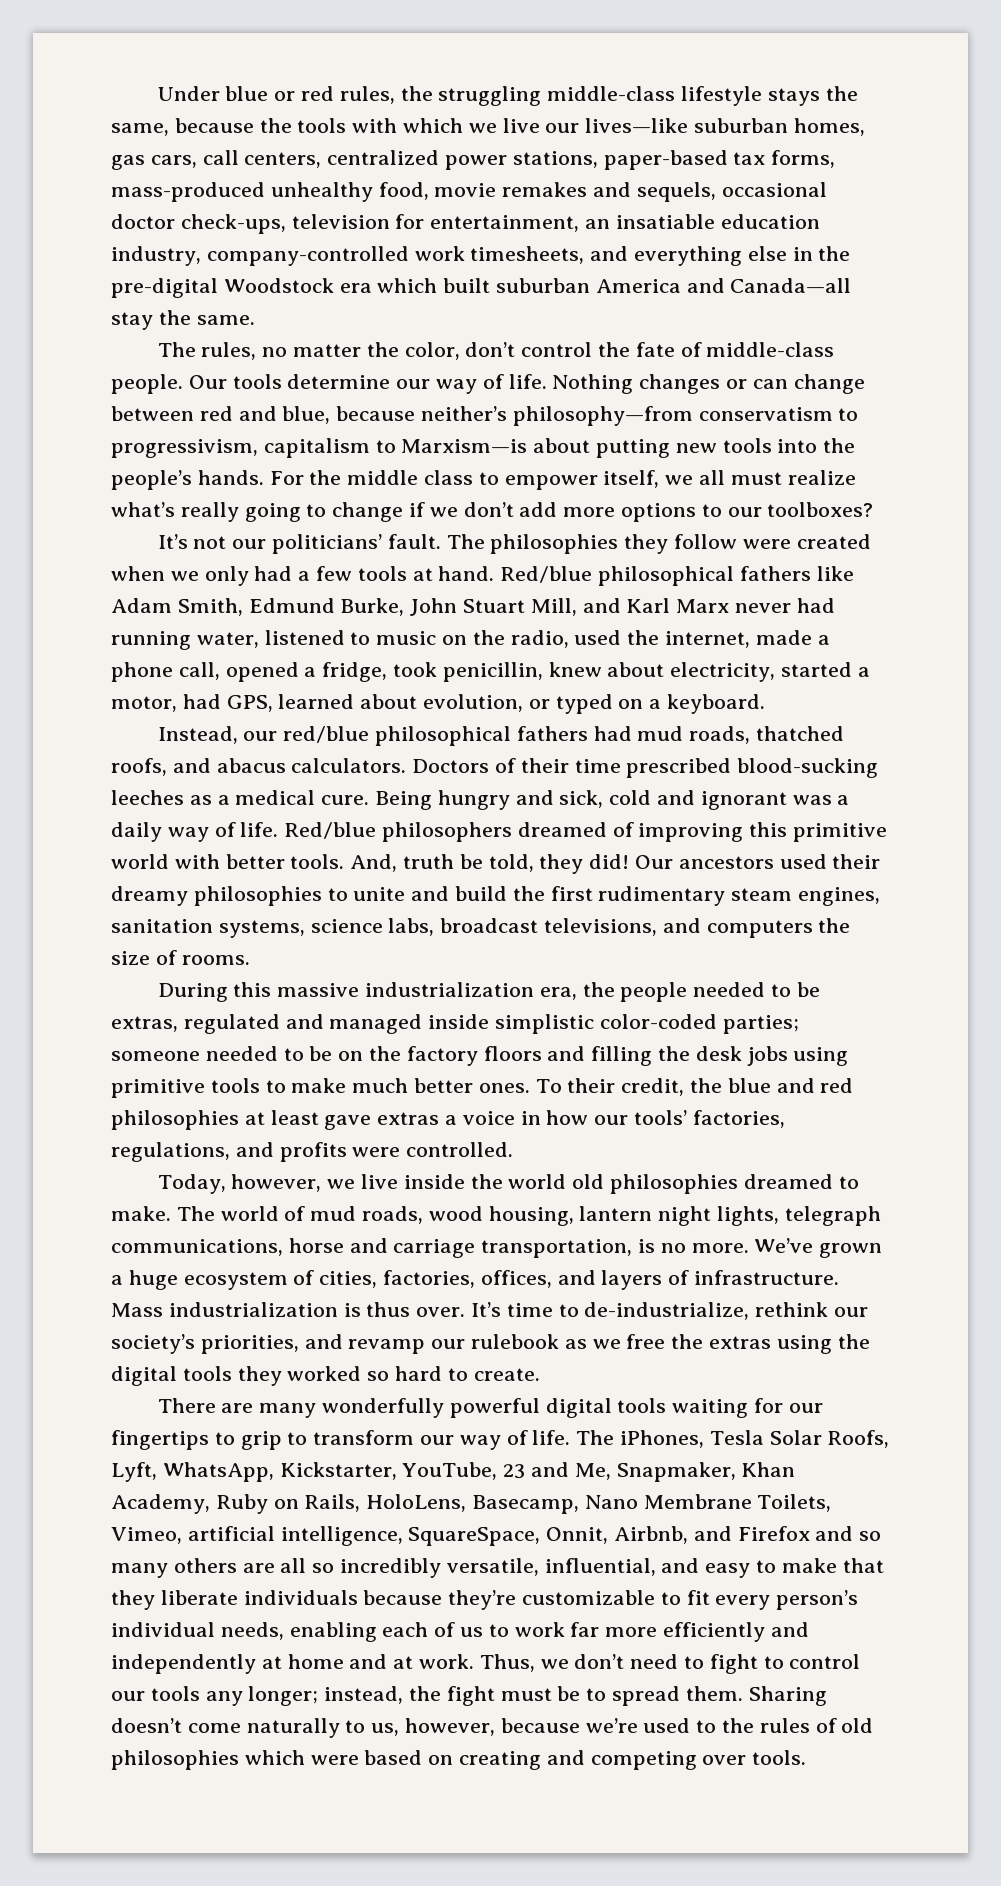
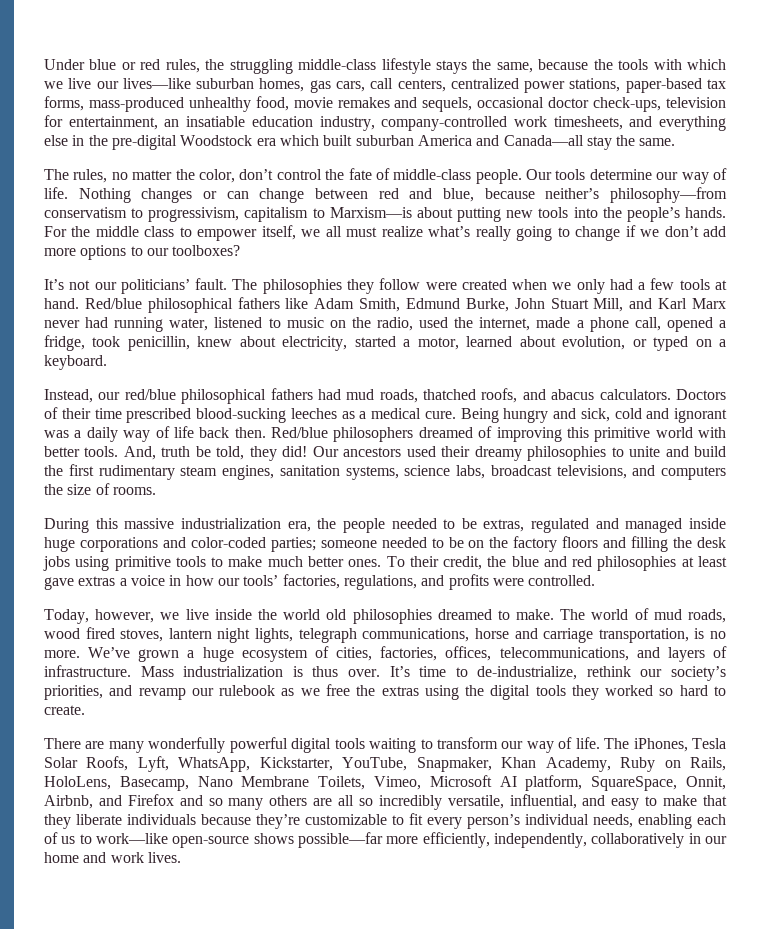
[182,694,273,712] had GPS, -> (459, 343) none
[240,822,279,837] life. -> [173,426,266,438] life back then.
[495,1014,595,1034] simplistic -> [44,537,186,552] huge corporations and
[488,1206,574,1226] housing, -> [85,627,164,642] fired stoves,
(552, 1279) none -> [499,647,629,661] telecommunications,
[754,1398,823,1413] [111,1430,282,1450] for our fingertips to grip -> (417, 745) none
[503,1462,611,1480] 23 and Me, -> (408, 764) none
[187,1526,403,1546] artificial intelligence, -> [429,775,583,791] Microsoft AI platform,
[514,1622,809,1642] [111,1654,861,1674] [111,1686,827,1706] [111,1718,874,1738] [111,1750,807,1770] work far more efficiently and independently at home and at work. Thus, we don’t need to fight to control our tools any longer; instead, the fight must be to spread them. Sharing doesn’t come naturally to us, however, because we’re used to the rules of old philosophies which were based on creating and competing over tools. -> [96,832,728,848] [44,852,181,863] work—like open-source shows possible—far more efficiently, independently, collaboratively in our home and work lives.

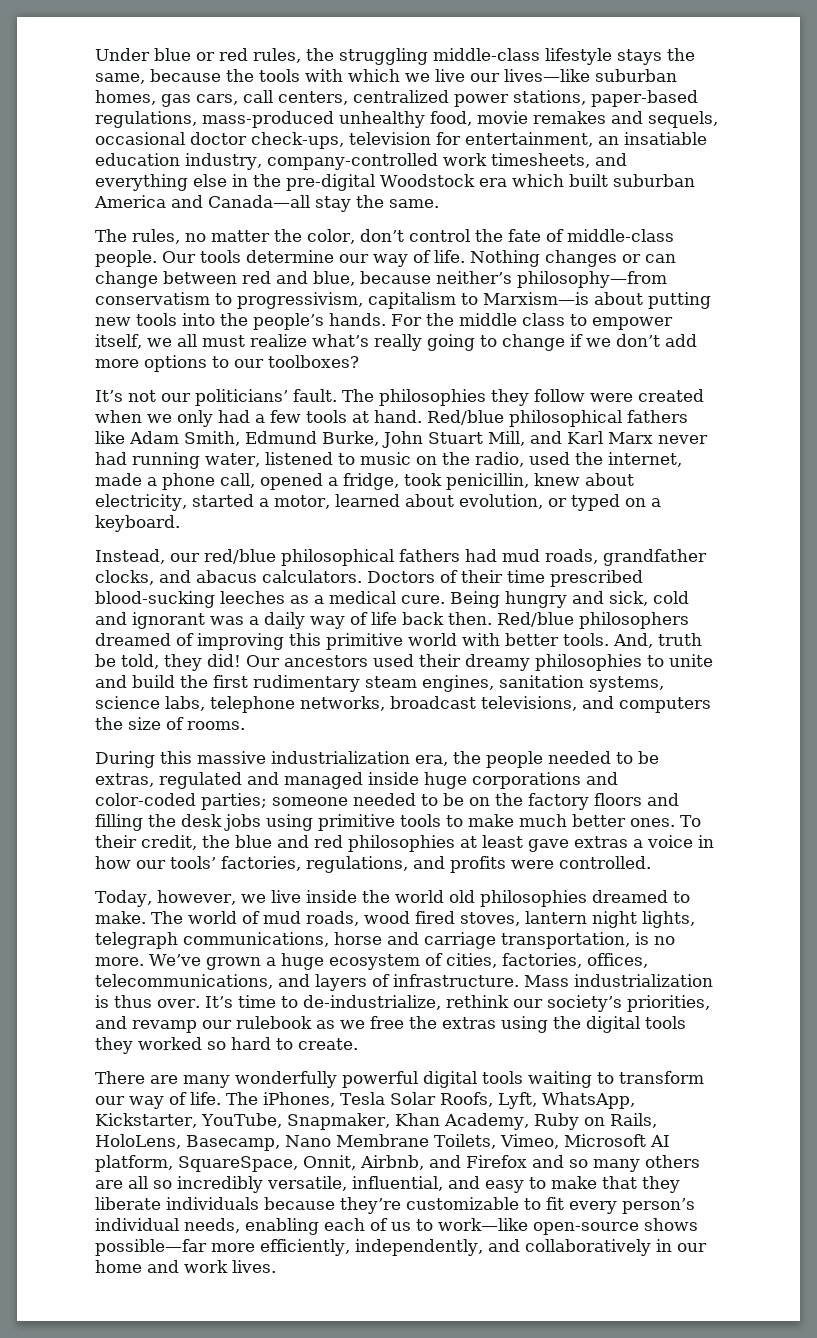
[707,79,727,89] [44,96,84,111] tax forms, -> [95,111,197,128] regulations,
[423,388,518,403] thatched roofs, -> [603,549,707,566] [95,570,154,585] grandfather clocks,
(485, 472) none -> [210,696,385,713] telephone networks,
(587, 840) none -> [487,1239,520,1252] and

